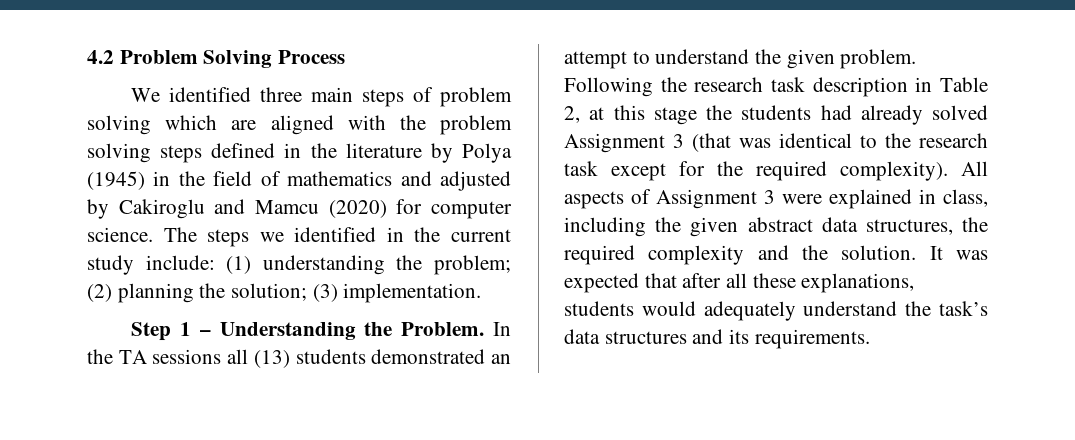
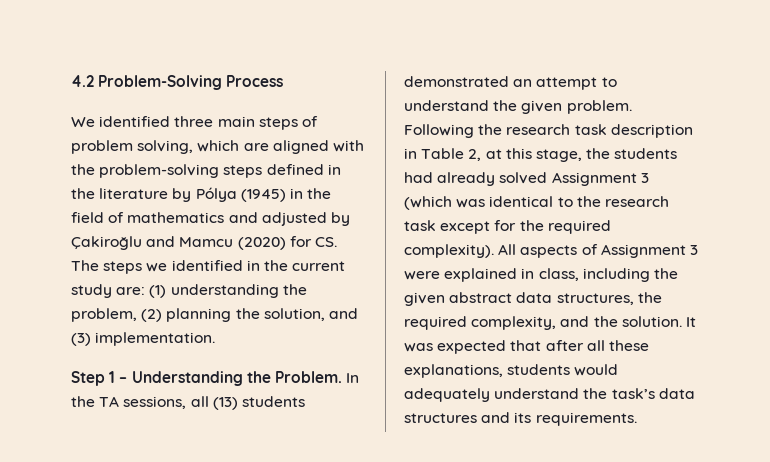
[119,50,273,68] Problem Solving -> [98,75,223,90] Problem-Solving
[87,115,151,135] solving -> [137,140,194,154] solving,
[440,115,512,135] [87,143,151,163] problem solving -> [99,164,220,178] problem-solving
[462,143,512,163] Polya -> [195,187,237,202] Pólya
[118,199,205,219] Cakiroglu -> [71,236,142,250] Çakiroğlu
[431,201,512,219] [87,227,153,242] computer science. -> [314,237,337,247] CS.
[145,255,215,270] include: -> [116,287,146,295] are:
[434,255,511,275] problem; -> [71,308,137,322] problem,
[231,283,308,301] solution; -> [263,308,358,321] solution, and
[152,349,222,364] sessions -> [123,396,187,409] sessions,
[653,107,697,125] stage -> [535,149,582,162] stage,
[692,133,731,152] (that -> [404,196,452,210] (which
[648,245,745,265] complexity -> [471,316,557,330] complexity,

